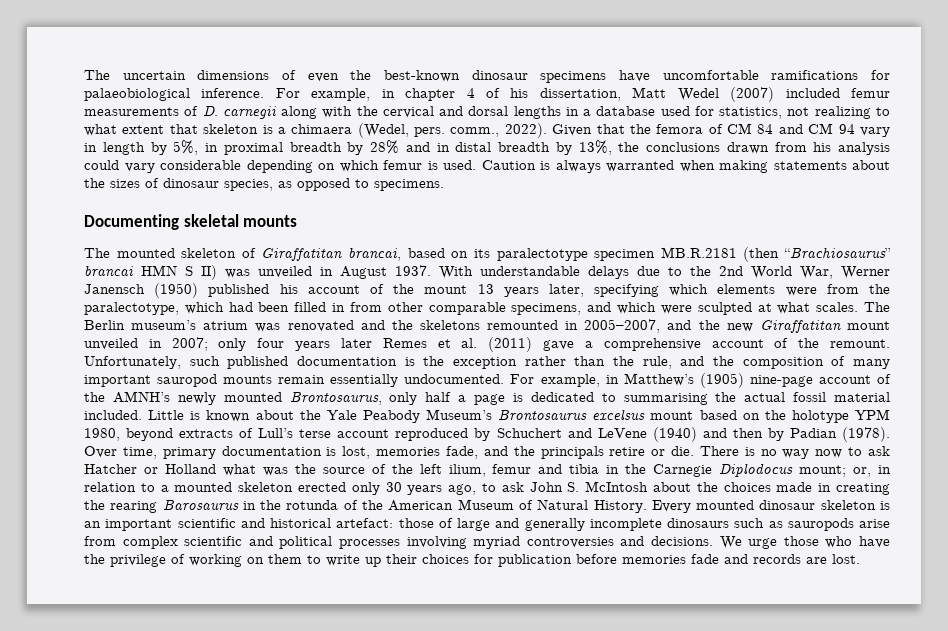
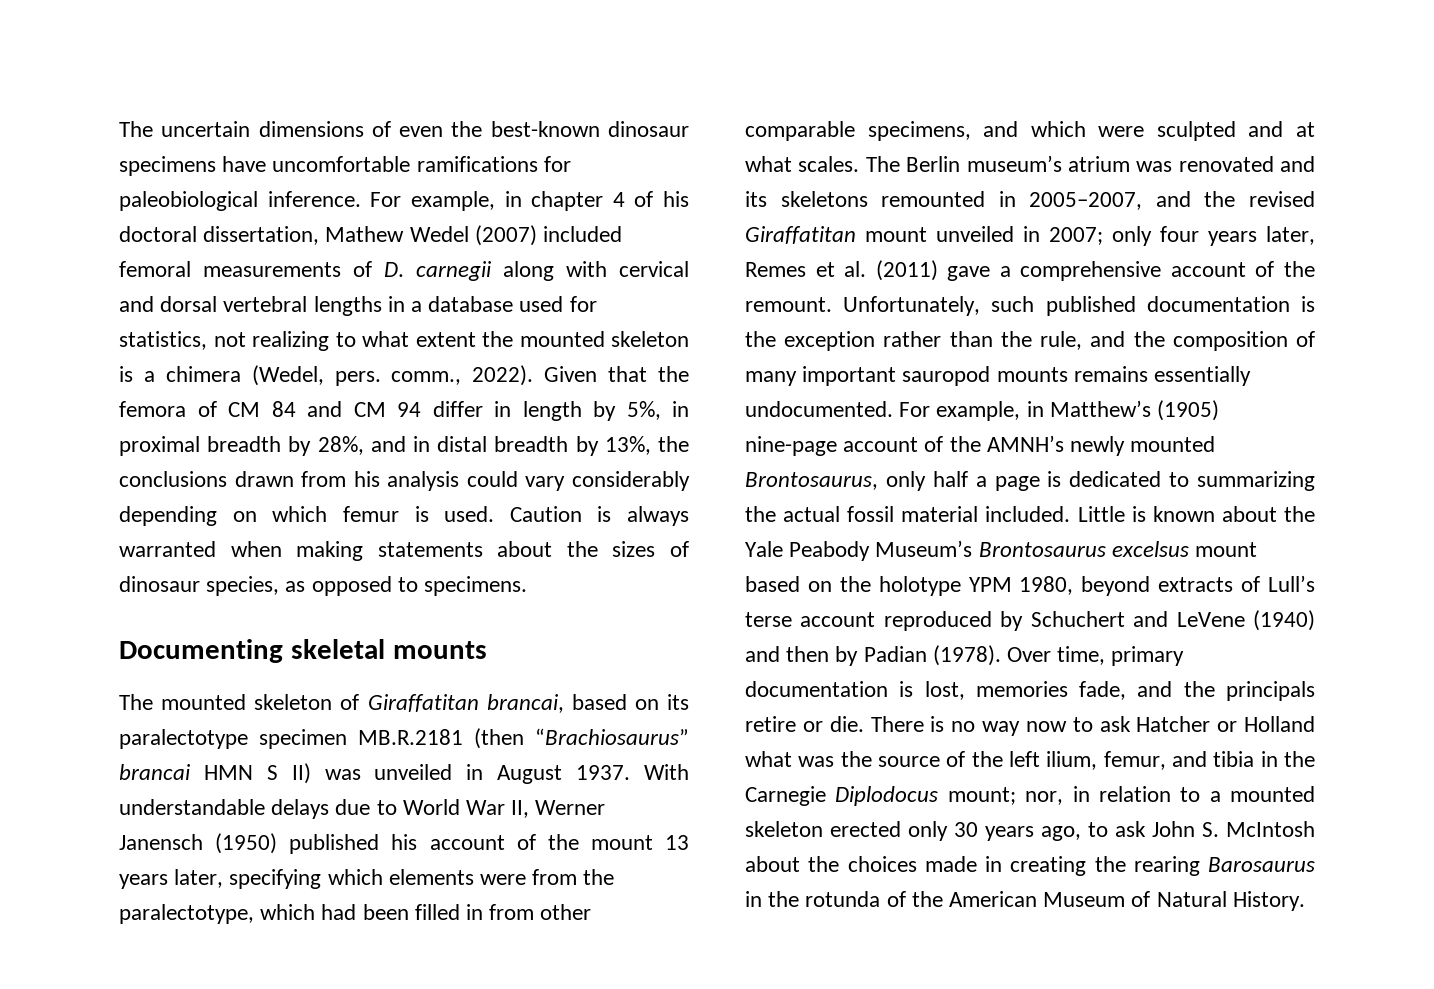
[84,88,190,101] palaeobiological -> [119,191,258,211] paleobiological
[539,87,667,101] dissertation, Matt -> [119,226,405,245] doctoral dissertation, Mathew
[851,88,891,98] femur -> [119,261,191,277] femoral
[356,106,378,116] the -> (607, 269) none
(509, 111) none -> [223,296,308,312] vertebral
[169,124,198,134] that -> [482,331,605,347] the mounted
[291,124,353,134] chimaera -> [165,366,241,382] chimera
[860,127,891,137] vary -> [432,401,483,417] differ
[370,140,399,154] 28% -> [317,436,364,455] 28%,
[160,160,241,170] considerable -> [571,471,690,491] considerably
[690,266,833,279] the 2nd World War, -> [402,799,530,818] World War II,
(752, 308) none -> [1248,121,1284,137] and
[391,320,413,330] the -> [745,191,767,207] its
[726,323,753,332] new -> [1249,191,1315,207] revised
[340,338,372,348] later -> [1266,226,1315,245] later,
[278,375,326,384] remain -> [1073,366,1148,382] remains
[623,393,708,405] summarising -> [1197,471,1315,491] summarizing
[492,464,532,474] femur -> [1103,751,1166,770] femur,
[853,467,872,477] or, -> [1025,791,1064,805] nor,
[651,500,890,513] [84,518,890,531] [84,536,891,549] [84,554,860,567] Every mounted dinosaur skeleton is an important scientific and historical artefact: those of large and generally incomplete dinosaurs such as sauropods arise from complex scientific and political processes involving myriad controversies and decisions. We urge those who have the privilege of working on them to write up their choices for publication before memories fade and records are lost. -> (1305, 901) none

